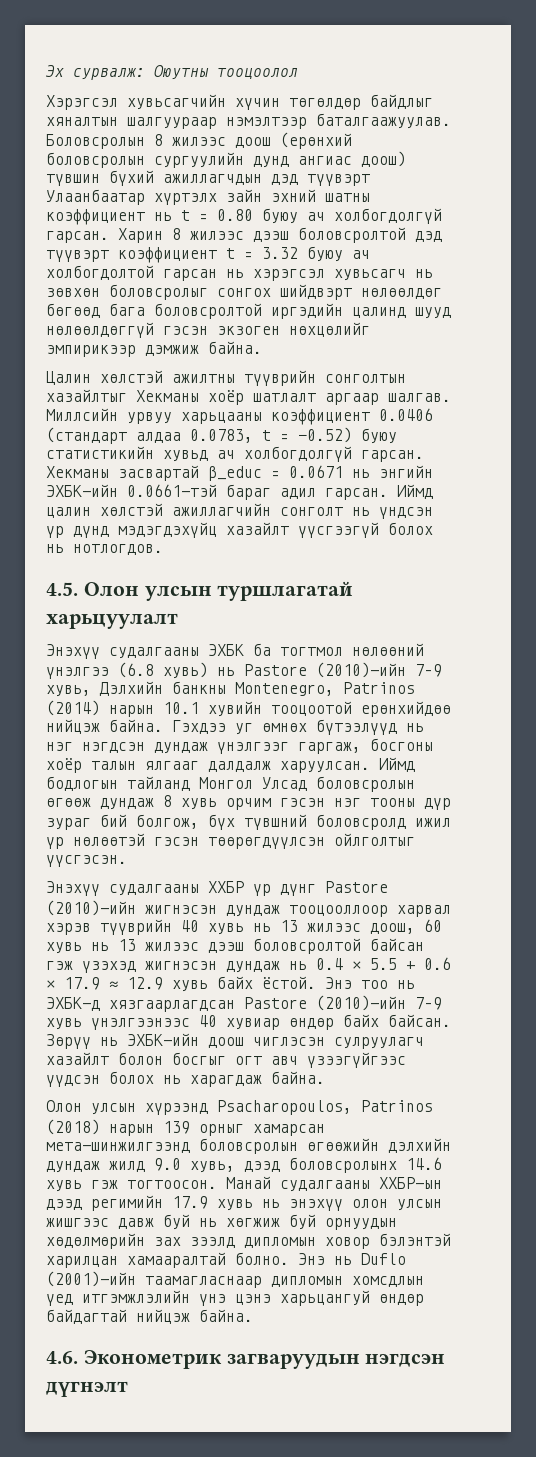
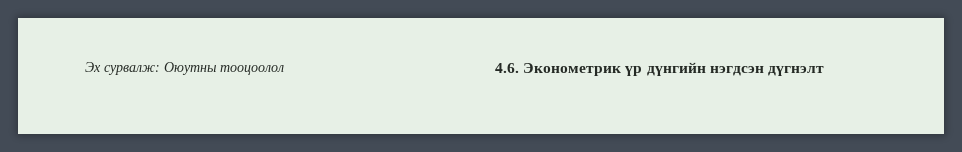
[46,94,433,110] [46,113,451,129] [46,132,352,149] [46,151,406,168] [46,170,370,186] [46,189,370,205] [46,208,442,225] [46,227,442,243] [46,246,370,263] [46,265,433,281] [46,284,442,300] [46,303,451,319] [46,322,370,338] [46,341,262,357] [46,370,406,386] [46,389,451,405] [46,408,433,425] [46,427,397,444] [46,446,424,462] [46,465,433,481] [46,484,433,500] [46,503,433,519] [46,522,433,538] [46,544,163,555] [46,581,354,601] [46,613,178,629] [46,643,424,659] [46,662,442,679] [46,681,415,697] [46,700,451,717] [46,719,424,735] [46,738,433,754] [46,757,415,773] [46,776,415,792] [46,795,451,810] [46,814,451,830] [46,833,415,849] [46,855,127,867] [46,881,388,896] [46,900,451,917] [46,919,442,935] [46,938,424,954] [46,957,451,973] [46,976,415,992] [46,995,442,1012] [46,1014,451,1030] [46,1033,424,1049] [46,1052,406,1068] [46,1071,325,1087] [46,1100,433,1115] [46,1119,325,1136] [46,1138,451,1154] [46,1157,442,1173] [46,1176,442,1192] [46,1195,442,1211] [46,1214,397,1230] [46,1233,451,1249] [46,1252,406,1268] [46,1271,424,1288] [46,1290,424,1306] [46,1309,253,1324] // Хэрэгсэл хувьсагчийн хүчин төгөлдөр байдлыг хяналтын шалгуураар нэмэлтээр баталгаажуулав. Боловсролын 8 жилээс доош (ерөнхий боловсролын сургуулийн дунд ангиас доош) түвшин бүхий ажиллагчдын дэд түүвэрт Улаанбаатар хүртэлх зайн эхний шатны коэффициент нь t = 0.80 буюу ач холбогдолгүй гарсан. Харин 8 жилээс дээш боловсролтой дэд түүвэрт коэффициент t = 3.32 буюу ач холбогдолтой гарсан нь хэрэгсэл хувьсагч нь зөвхөн боловсролыг сонгох шийдвэрт нөлөөлдөг бөгөөд бага боловсролтой иргэдийн цалинд шууд нөлөөлдөггүй гэсэн экзоген нөхцөлийг эмпирикээр дэмжиж байна. // Цалин хөлстэй ажилтны түүврийн сонголтын хазайлтыг Хекманы хоёр шатлалт аргаар шалгав. Миллсийн урвуу харьцааны коэффициент 0.0406 (стандарт алдаа 0.0783, t = −0.52) буюу статистикийн хувьд ач холбогдолгүй гарсан. Хекманы засвартай β_educ = 0.0671 нь энгийн ЭХБК-ийн 0.0661-тэй бараг адил гарсан. Иймд цалин хөлстэй ажиллагчийн сонголт нь үндсэн үр дүнд мэдэгдэхүйц хазайлт үүсгээгүй болох нь нотлогдов. // 4.5. Олон улсын туршлагатай харьцуулалт // Энэхүү судалгааны ЭХБК ба тогтмол нөлөөний үнэлгээ (6.8 хувь) нь Pastore (2010)-ийн 7–9 хувь, Дэлхийн банкны Montenegro, Patrinos (2014) нарын 10.1 хувийн тооцоотой ерөнхийдөө нийцэж байна. Гэхдээ уг өмнөх бүтээлүүд нь нэг нэгдсэн дундаж үнэлгээг гаргаж, босгоны хоёр талын ялгааг далдалж харуулсан. Иймд бодлогын тайланд Монгол Улсад боловсролын өгөөж дундаж 8 хувь орчим гэсэн нэг тооны дүр зураг бий болгож, бүх түвшний боловсролд ижил үр нөлөөтэй гэсэн төөрөгдүүлсэн ойлголтыг үүсгэсэн. // Энэхүү судалгааны ХХБР үр дүнг Pastore (2010)-ийн жигнэсэн дундаж тооцооллоор харвал хэрэв түүврийн 40 хувь нь 13 жилээс доош, 60 хувь нь 13 жилээс дээш боловсролтой байсан гэж үзэхэд жигнэсэн дундаж нь 0.4 × 5.5 + 0.6 × 17.9 ≈ 12.9 хувь байх ёстой. Энэ тоо нь ЭХБК-д хязгаарлагдсан Pastore (2010)-ийн 7–9 хувь үнэлгээнээс 40 хувиар өндөр байх байсан. Зөрүү нь ЭХБК-ийн доош чиглэсэн сулруулагч хазайлт болон босгыг огт авч үзээгүйгээс үүдсэн болох нь харагдаж байна. // Олон улсын хүрээнд Psacharopoulos, Patrinos (2018) нарын 139 орныг хамарсан мета-шинжилгээнд боловсролын өгөөжийн дэлхийн дундаж жилд 9.0 хувь, дээд боловсролынх 14.6 хувь гэж тогтоосон. Манай судалгааны ХХБР-ын дээд регимийн 17.9 хувь нь энэхүү олон улсын жишгээс давж буй нь хөгжиж буй орнуудын хөдөлмөрийн зах зээлд дипломын ховор бэлэнтэй харилцан хамааралтай болно. Энэ нь Duflo (2001)-ийн таамагласнаар дипломын хомсдлын үед итгэмжлэлийн үнэ цэнэ харьцангуй өндөр байдагтай нийцэж байна. -> (284, 70) none
[226,1353,360,1369] загваруудын -> [625,62,706,76] үр дүнгийн

